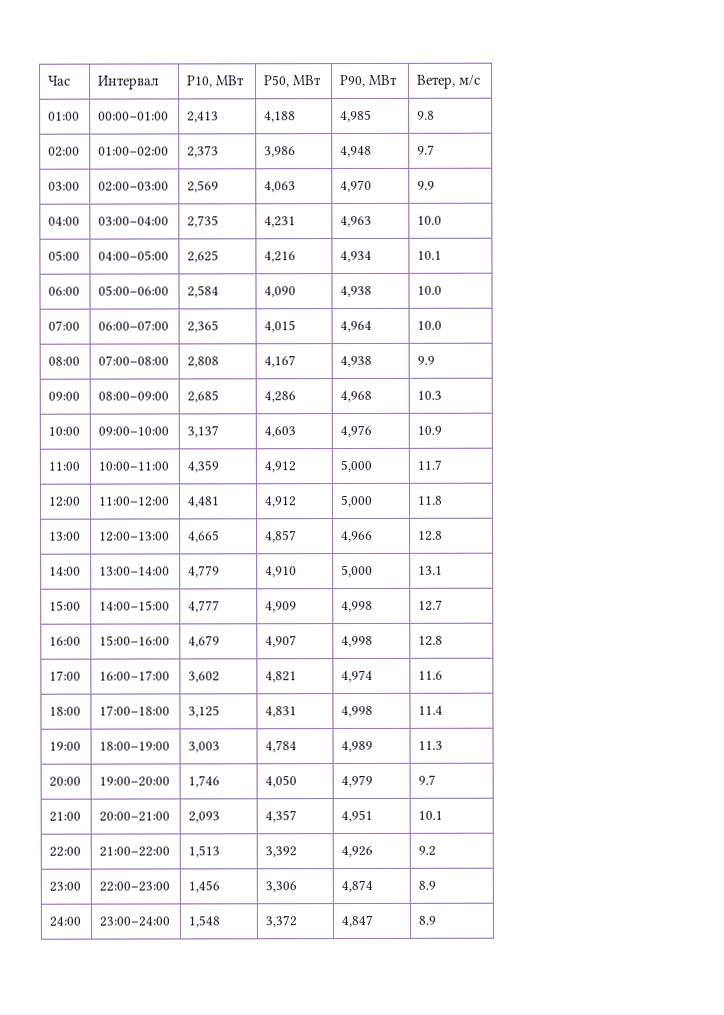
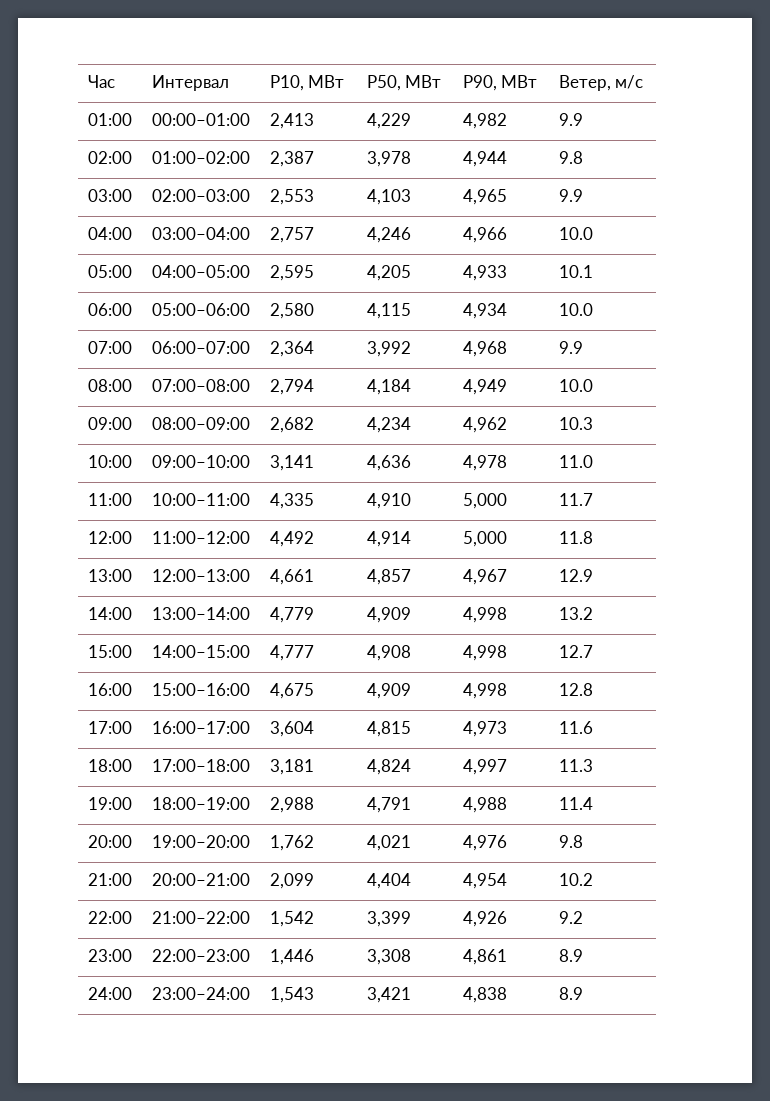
[264,111,297,123] [340,109,373,123] [417,110,436,120] 4,188 | 4,985 | 9.8 -> [366,113,411,129] [462,113,507,129] [558,113,583,126] 4,229 | 4,982 | 9.9
[187,145,220,158] [264,146,297,158] [340,145,373,158] [417,144,436,155] 2,373 | 3,986 | 4,948 | 9.7 -> [269,151,314,167] [366,151,411,167] [462,151,507,167] [558,151,583,164] 2,387 | 3,978 | 4,944 | 9.8
[187,180,220,193] [264,181,297,193] [340,179,373,193] 2,569 | 4,063 | 4,970 -> [269,189,314,205] [366,189,411,205] [462,189,507,205] 2,553 | 4,103 | 4,965
[187,215,220,228] [264,216,297,228] [340,215,373,228] 2,735 | 4,231 | 4,963 -> [269,227,314,243] [366,227,411,243] [462,227,507,243] 2,757 | 4,246 | 4,966
[187,250,220,263] [264,251,297,263] [340,250,373,263] 2,625 | 4,216 | 4,934 -> [269,265,314,281] [366,265,411,281] [462,265,507,281] 2,595 | 4,205 | 4,933
[187,285,220,298] [264,286,297,298] [340,285,373,298] 2,584 | 4,090 | 4,938 -> [269,303,314,319] [366,303,411,319] [462,303,507,319] 2,580 | 4,115 | 4,934
[187,320,220,333] [264,320,297,333] [340,320,373,333] [417,320,443,330] [48,356,81,366] [98,355,170,366] [187,356,220,368] [264,355,297,368] [340,355,373,368] [417,355,436,365] 2,365 | 4,015 | 4,964 | 10.0 // 08:00 | 07:00–08:00 | 2,808 | 4,167 | 4,938 | 9.9 -> [269,341,314,357] [366,341,411,357] [462,341,507,357] [558,341,583,354] [87,379,132,392] [151,379,250,392] [269,379,314,395] [366,379,411,395] [462,379,507,395] [558,379,593,392] 2,364 | 3,992 | 4,968 | 9.9 // 08:00 | 07:00–08:00 | 2,794 | 4,184 | 4,949 | 10.0
[187,390,220,403] [264,391,297,403] [340,390,373,403] 2,685 | 4,286 | 4,968 -> [269,417,314,433] [366,417,411,433] [462,417,507,433] 2,682 | 4,234 | 4,962
[187,425,220,438] [264,426,297,438] [340,424,373,438] [417,425,443,435] 3,137 | 4,603 | 4,976 | 10.9 -> [269,455,314,471] [366,455,411,471] [462,455,507,471] [558,455,593,468] 3,141 | 4,636 | 4,978 | 11.0
[187,460,220,473] [264,461,297,473] 4,359 | 4,912 -> [269,493,314,509] [366,493,411,509] 4,335 | 4,910
[187,496,220,508] [264,496,297,508] 4,481 | 4,912 -> [269,531,314,547] [366,531,411,547] 4,492 | 4,914
[188,530,221,543] 4,665 -> [269,569,314,585] 4,661
[341,530,374,543] [418,530,444,541] 4,966 | 12.8 -> [462,569,507,585] [558,569,593,582] 4,967 | 12.9
[265,566,298,578] [341,564,374,578] [418,565,444,575] 4,910 | 5,000 | 13.1 -> [366,607,411,623] [462,607,507,623] [558,607,593,620] 4,909 | 4,998 | 13.2
[265,601,298,613] 4,909 -> [366,645,411,661] 4,908
[188,635,221,648] [265,635,298,648] 4,679 | 4,907 -> [269,683,314,699] [366,683,411,699] 4,675 | 4,909
[188,671,221,683] [265,671,298,683] [341,669,374,683] 3,602 | 4,821 | 4,974 -> [269,721,314,737] [366,721,411,737] [462,721,507,737] 3,604 | 4,815 | 4,973
[188,705,221,718] [265,706,298,718] [341,705,374,718] [418,705,444,715] [49,741,82,751] [99,741,171,751] [188,741,221,753] [265,740,298,753] [341,740,374,753] [418,740,444,750] [49,776,82,787] [99,776,171,787] [188,775,221,788] [265,775,298,788] [341,774,374,788] [418,774,437,785] [49,811,82,822] [99,811,171,822] [188,811,221,823] [265,810,298,823] [341,809,374,823] [418,810,444,820] 3,125 | 4,831 | 4,998 | 11.4 // 19:00 | 18:00–19:00 | 3,003 | 4,784 | 4,989 | 11.3 // 20:00 | 19:00–20:00 | 1,746 | 4,050 | 4,979 | 9.7 // 21:00 | 20:00–21:00 | 2,093 | 4,357 | 4,951 | 10.1 -> [269,759,314,775] [366,759,411,775] [462,759,507,775] [558,759,593,772] [87,797,132,810] [151,797,250,810] [269,797,314,813] [366,797,411,813] [462,797,507,813] [558,797,593,810] [87,835,132,848] [151,835,250,848] [269,835,314,851] [366,835,411,851] [462,835,507,851] [558,835,583,848] [87,873,132,886] [151,873,250,886] [269,873,314,889] [366,873,411,889] [462,873,507,889] [558,873,593,886] 3,181 | 4,824 | 4,997 | 11.3 // 19:00 | 18:00–19:00 | 2,988 | 4,791 | 4,988 | 11.4 // 20:00 | 19:00–20:00 | 1,762 | 4,021 | 4,976 | 9.8 // 21:00 | 20:00–21:00 | 2,099 | 4,404 | 4,954 | 10.2
[188,845,221,858] [265,846,298,858] 1,513 | 3,392 -> [269,911,314,927] [366,911,411,927] 1,542 | 3,399
[188,880,221,893] [265,881,298,893] [341,879,374,893] 1,456 | 3,306 | 4,874 -> [269,949,314,965] [366,949,411,965] [462,949,507,965] 1,446 | 3,308 | 4,861
[188,915,221,928] [265,915,298,928] [341,914,374,928] 1,548 | 3,372 | 4,847 -> [269,987,314,1003] [366,987,411,1003] [462,987,507,1003] 1,543 | 3,421 | 4,838

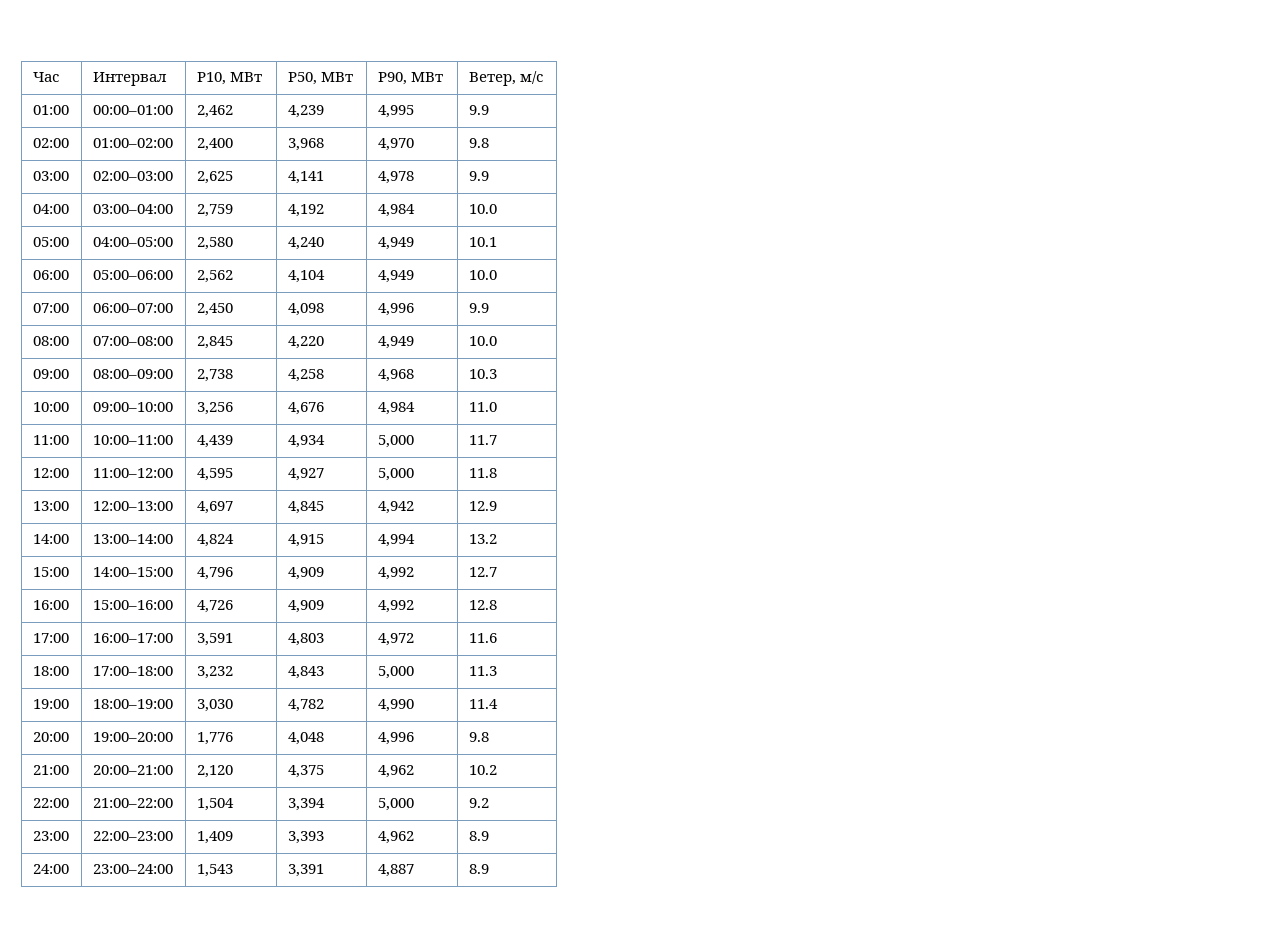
[269,113,314,129] [366,113,411,129] [462,113,507,129] 2,413 | 4,229 | 4,982 -> [196,105,233,118] [287,105,324,118] [377,105,414,118] 2,462 | 4,239 | 4,995
[269,151,314,167] [366,151,411,167] [462,151,507,167] 2,387 | 3,978 | 4,944 -> [196,138,233,151] [287,138,324,151] [377,138,414,151] 2,400 | 3,968 | 4,970
[269,189,314,205] [366,189,411,205] [462,189,507,205] 2,553 | 4,103 | 4,965 -> [196,171,233,184] [287,171,324,184] [377,171,414,184] 2,625 | 4,141 | 4,978
[269,227,314,243] [366,227,411,243] [462,227,507,243] 2,757 | 4,246 | 4,966 -> [196,204,233,217] [287,204,324,217] [377,204,415,217] 2,759 | 4,192 | 4,984
[269,265,314,281] [366,265,411,281] [462,265,507,281] 2,595 | 4,205 | 4,933 -> [196,237,233,250] [287,237,324,250] [377,237,414,250] 2,580 | 4,240 | 4,949
[269,303,314,319] [366,303,411,319] [462,303,507,319] 2,580 | 4,115 | 4,934 -> [196,270,233,283] [287,270,325,283] [377,270,414,283] 2,562 | 4,104 | 4,949
[269,341,314,357] [366,341,411,357] [462,341,507,357] 2,364 | 3,992 | 4,968 -> [196,303,233,316] [287,303,324,316] [377,303,414,316] 2,450 | 4,098 | 4,996
[269,379,314,395] [366,379,411,395] 2,794 | 4,184 -> [196,336,233,349] [287,336,324,349] 2,845 | 4,220
[269,417,314,433] [366,417,411,433] [462,417,507,433] 2,682 | 4,234 | 4,962 -> [196,369,233,382] [287,369,324,382] [377,369,414,382] 2,738 | 4,258 | 4,968
[269,455,314,471] [366,455,411,471] [462,455,507,471] 3,141 | 4,636 | 4,978 -> [196,402,233,415] [287,402,324,415] [377,402,415,415] 3,256 | 4,676 | 4,984
[269,493,314,509] [366,493,411,509] 4,335 | 4,910 -> [196,435,233,448] [287,435,325,448] 4,439 | 4,934
[269,531,314,547] [366,531,411,547] 4,492 | 4,914 -> [196,468,233,481] [287,468,324,481] 4,595 | 4,927
[269,569,314,585] [366,569,411,585] [462,569,507,585] 4,661 | 4,857 | 4,967 -> [196,501,233,514] [287,501,324,514] [377,501,414,514] 4,697 | 4,845 | 4,942
[269,607,314,623] [366,607,411,623] [462,607,507,623] 4,779 | 4,909 | 4,998 -> [196,534,234,547] [287,534,324,547] [377,534,415,547] 4,824 | 4,915 | 4,994
[269,645,314,661] [366,645,411,661] [462,645,507,661] 4,777 | 4,908 | 4,998 -> [196,567,233,580] [287,567,324,580] [377,567,414,580] 4,796 | 4,909 | 4,992
[269,683,314,699] [366,683,411,699] [462,683,507,699] 4,675 | 4,909 | 4,998 -> [196,600,233,613] [287,600,324,613] [377,600,414,613] 4,726 | 4,909 | 4,992
[269,721,314,737] [366,721,411,737] [462,721,507,737] 3,604 | 4,815 | 4,973 -> [196,633,233,646] [287,633,324,646] [377,633,414,646] 3,591 | 4,803 | 4,972
[269,759,314,775] [366,759,411,775] [462,759,507,775] 3,181 | 4,824 | 4,997 -> [196,666,233,679] [287,666,324,679] [377,666,414,679] 3,232 | 4,843 | 5,000
[269,797,314,813] [366,797,411,813] [462,797,507,813] 2,988 | 4,791 | 4,988 -> [196,699,233,712] [287,699,324,712] [377,699,414,712] 3,030 | 4,782 | 4,990
[269,835,314,851] [366,835,411,851] [462,835,507,851] 1,762 | 4,021 | 4,976 -> [196,732,233,745] [287,732,324,745] [377,732,414,745] 1,776 | 4,048 | 4,996
[269,873,314,889] [366,873,411,889] [462,873,507,889] 2,099 | 4,404 | 4,954 -> [196,765,233,778] [287,765,324,778] [377,765,414,778] 2,120 | 4,375 | 4,962
[269,911,314,927] [366,911,411,927] [462,911,507,927] 1,542 | 3,399 | 4,926 -> [196,798,234,811] [287,798,325,811] [377,798,414,811] 1,504 | 3,394 | 5,000
[269,949,314,965] [366,949,411,965] [462,949,507,965] 1,446 | 3,308 | 4,861 -> [196,831,233,844] [287,831,324,844] [377,831,414,844] 1,409 | 3,393 | 4,962
[366,987,411,1003] [462,987,507,1003] 3,421 | 4,838 -> [287,864,324,877] [377,864,414,877] 3,391 | 4,887

